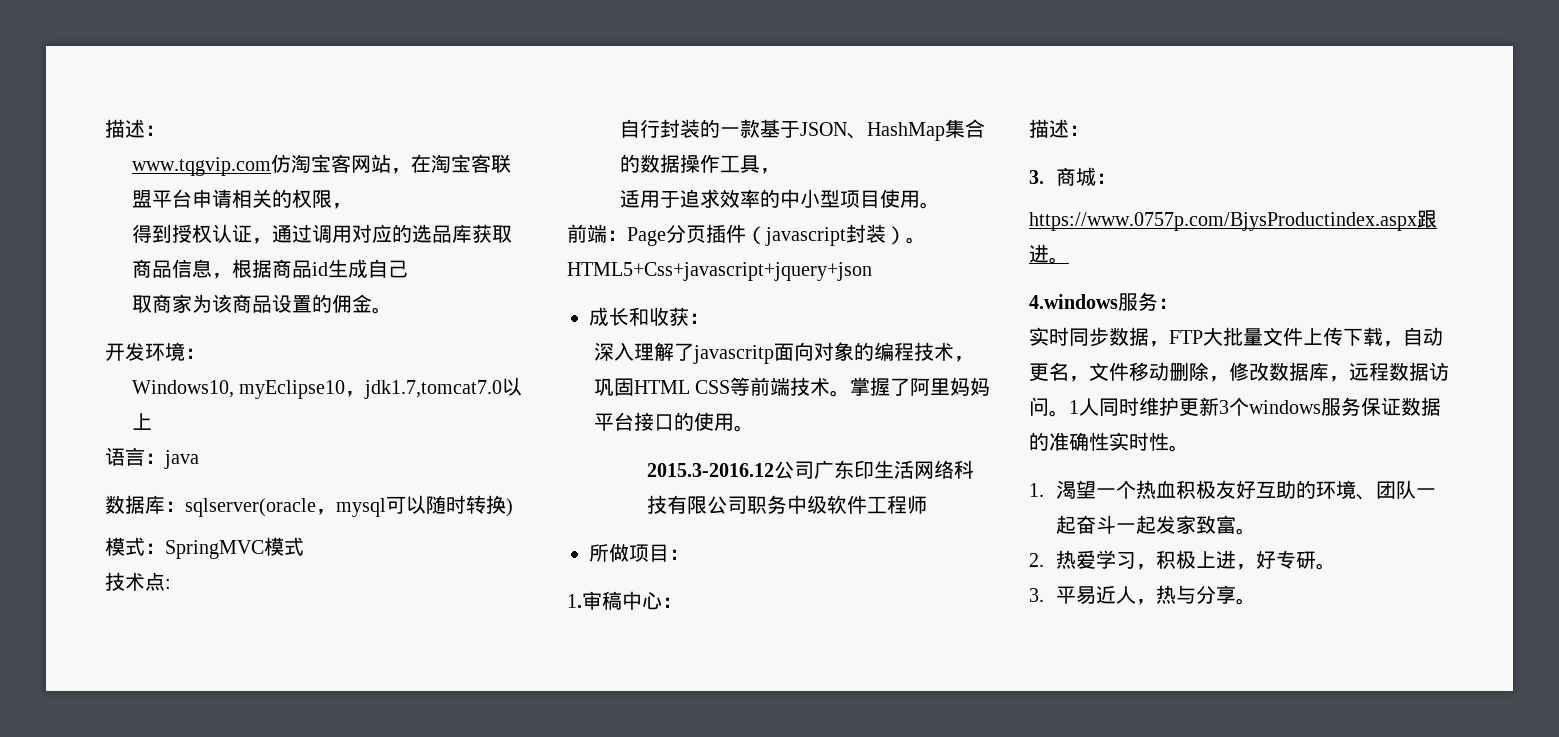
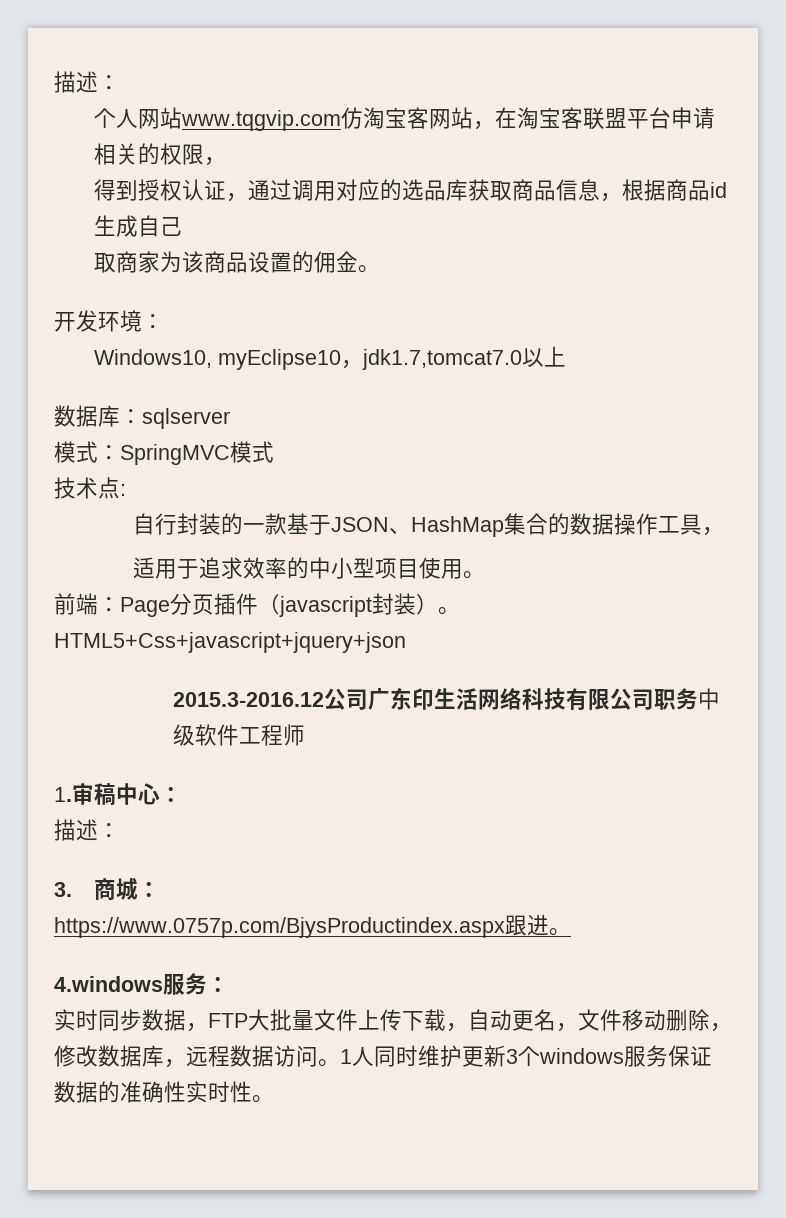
[105,119,165,138] 描述： // -> [54,71,120,93] [93,107,182,129] 描述： // 个人网站
[105,447,199,469] // 语言：java -> (566, 356) none
[185,495,513,517] sqlserver(oracle，mysql可以随时转换) -> [142,408,230,429] sqlserver
[589,307,709,326] [593,342,974,364] [593,377,991,397] [593,412,754,432] // 成长和收获： // 深入理解了javascritp面向对象的编程技术，巩固HTML CSS等前端技术。掌握了阿里妈妈平台接口的使用。 -> (406, 642) none
[589,543,689,562] // 所做项目： -> (306, 735) none
[1029,480,1436,500] [1055,515,1256,535] [1029,550,1336,570] [1029,585,1256,605] // 1.渴望一个热血积极友好互助的环境、团队一起奋斗一起发家致富。 // 2.热爱学习，积极上进，好专研。 // 3.平易近人，热与分享。 -> (274, 1099) none

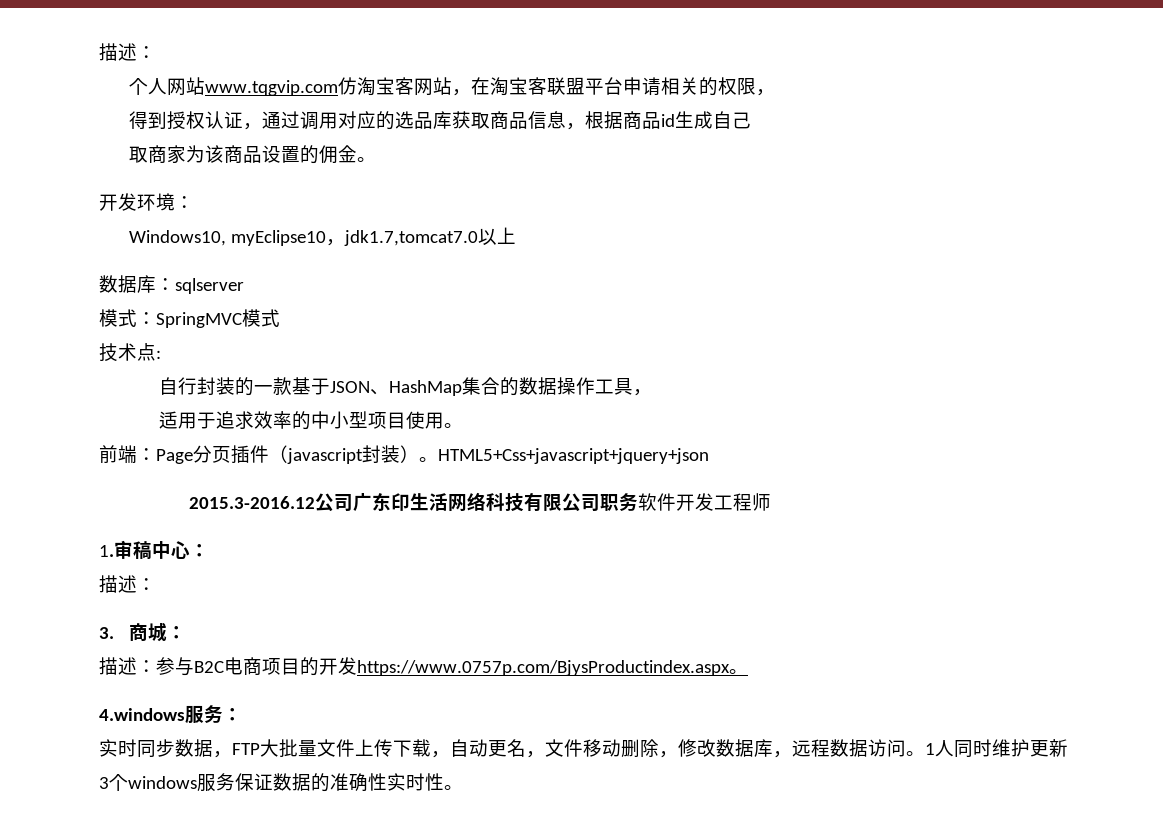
[698,688,721,710] [173,724,240,746] 中级软件 -> [637,493,714,511] 软件开发
[54,914,549,938] https://www.0757p.com/BjysProductindex.aspx跟进 -> [99,657,730,676] 描述：参与B2C电商项目的开发https://www.0757p.com/BjysProductindex.aspx

